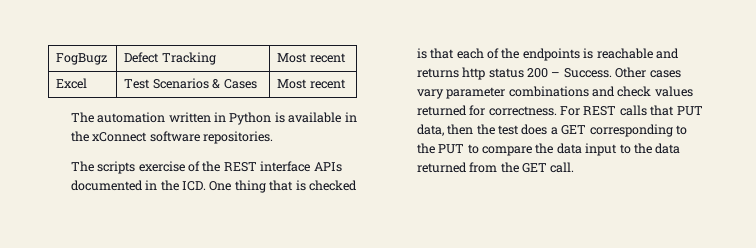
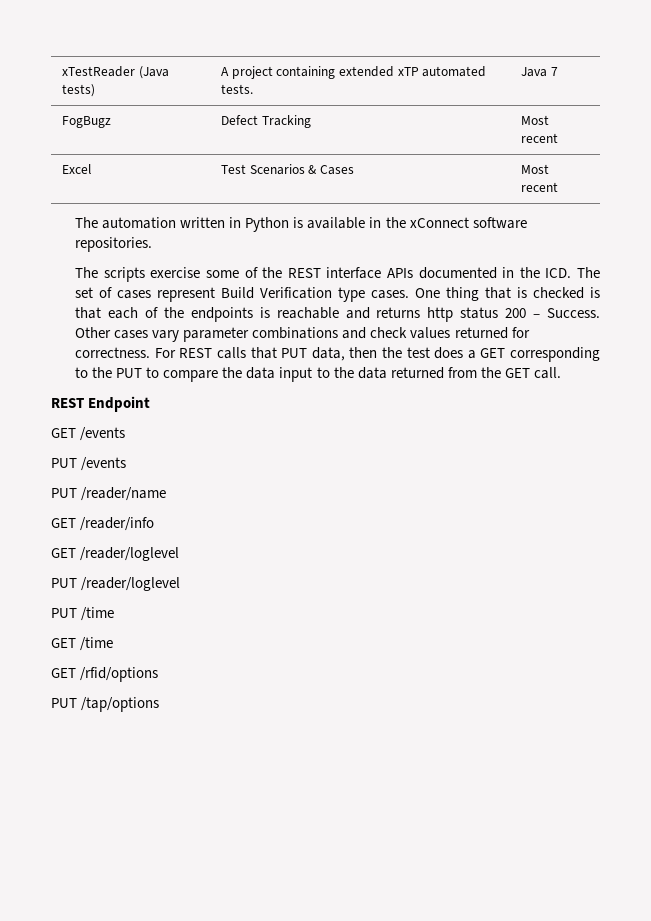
(56, 59) none -> [62,66,169,79] [62,84,96,97] [221,66,487,79] [221,84,254,94] [521,67,558,77] xTestReader (Java tests) | A project containing extended xTP automated tests. | Java 7 //
(185, 166) none -> [205,270,239,278] some
(207, 186) none -> [577,267,600,278] [75,287,410,302] The set of cases represent Build Verification type cases.
(575, 167) none -> [51,396,151,412] [51,427,126,441] [51,457,127,471] [51,487,167,501] [51,517,155,531] [51,547,180,561] [51,577,181,591] [51,607,115,621] [51,637,114,651] [51,667,159,682] [51,697,160,712] // REST Endpoint // GET /events // PUT /events // PUT /reader/name // GET /reader/info // GET /reader/loglevel // PUT /reader/loglevel // PUT /time // GET /time // GET /rfid/options // PUT /tap/options

